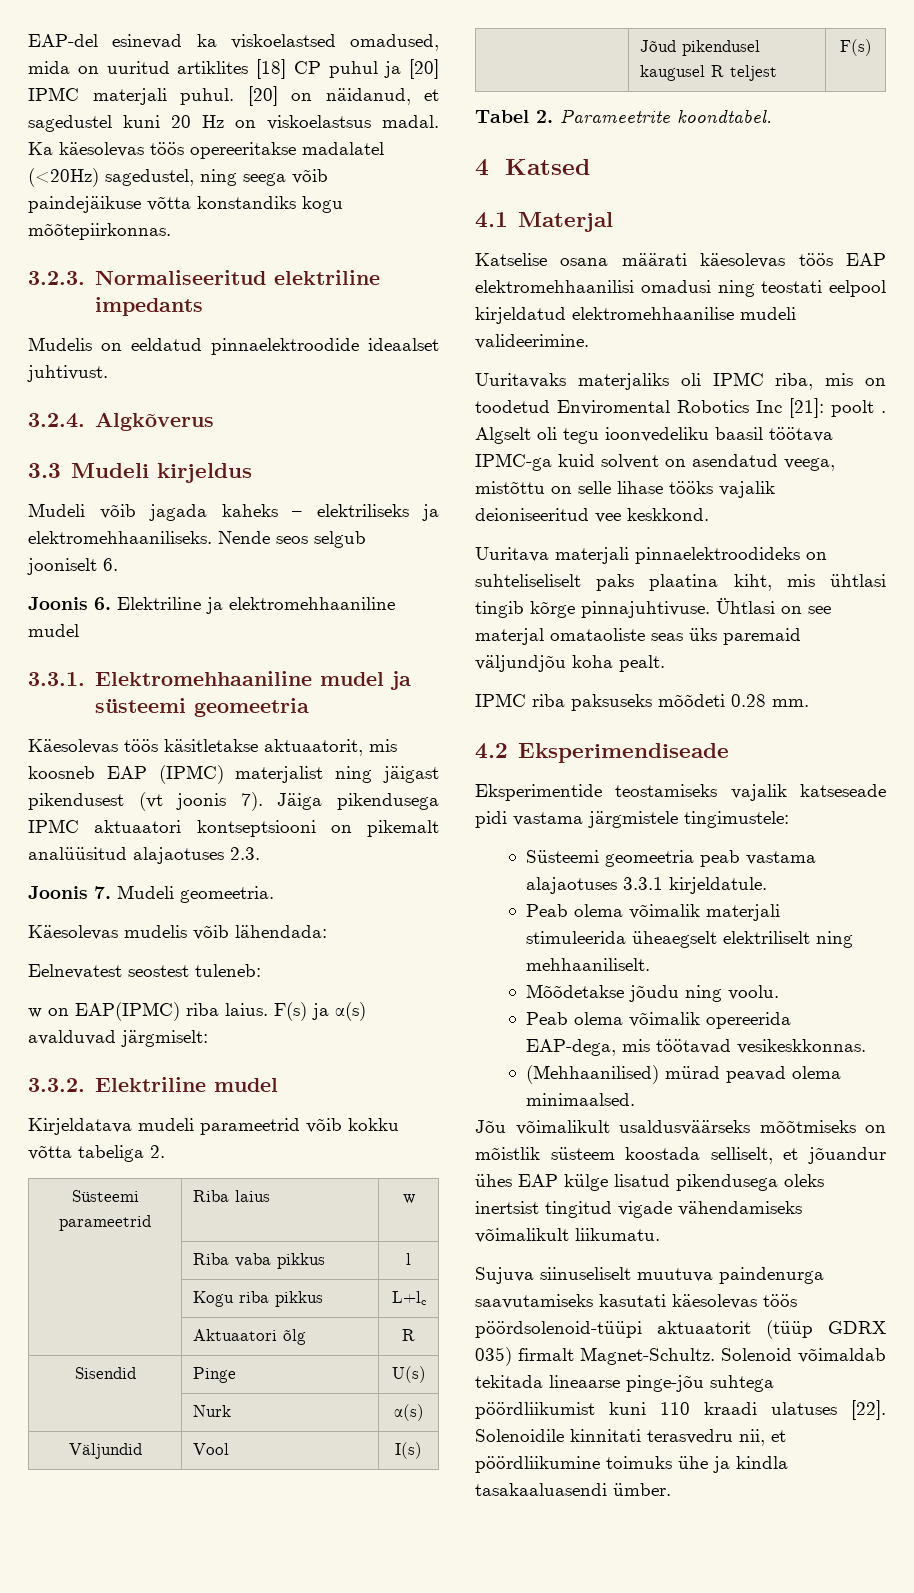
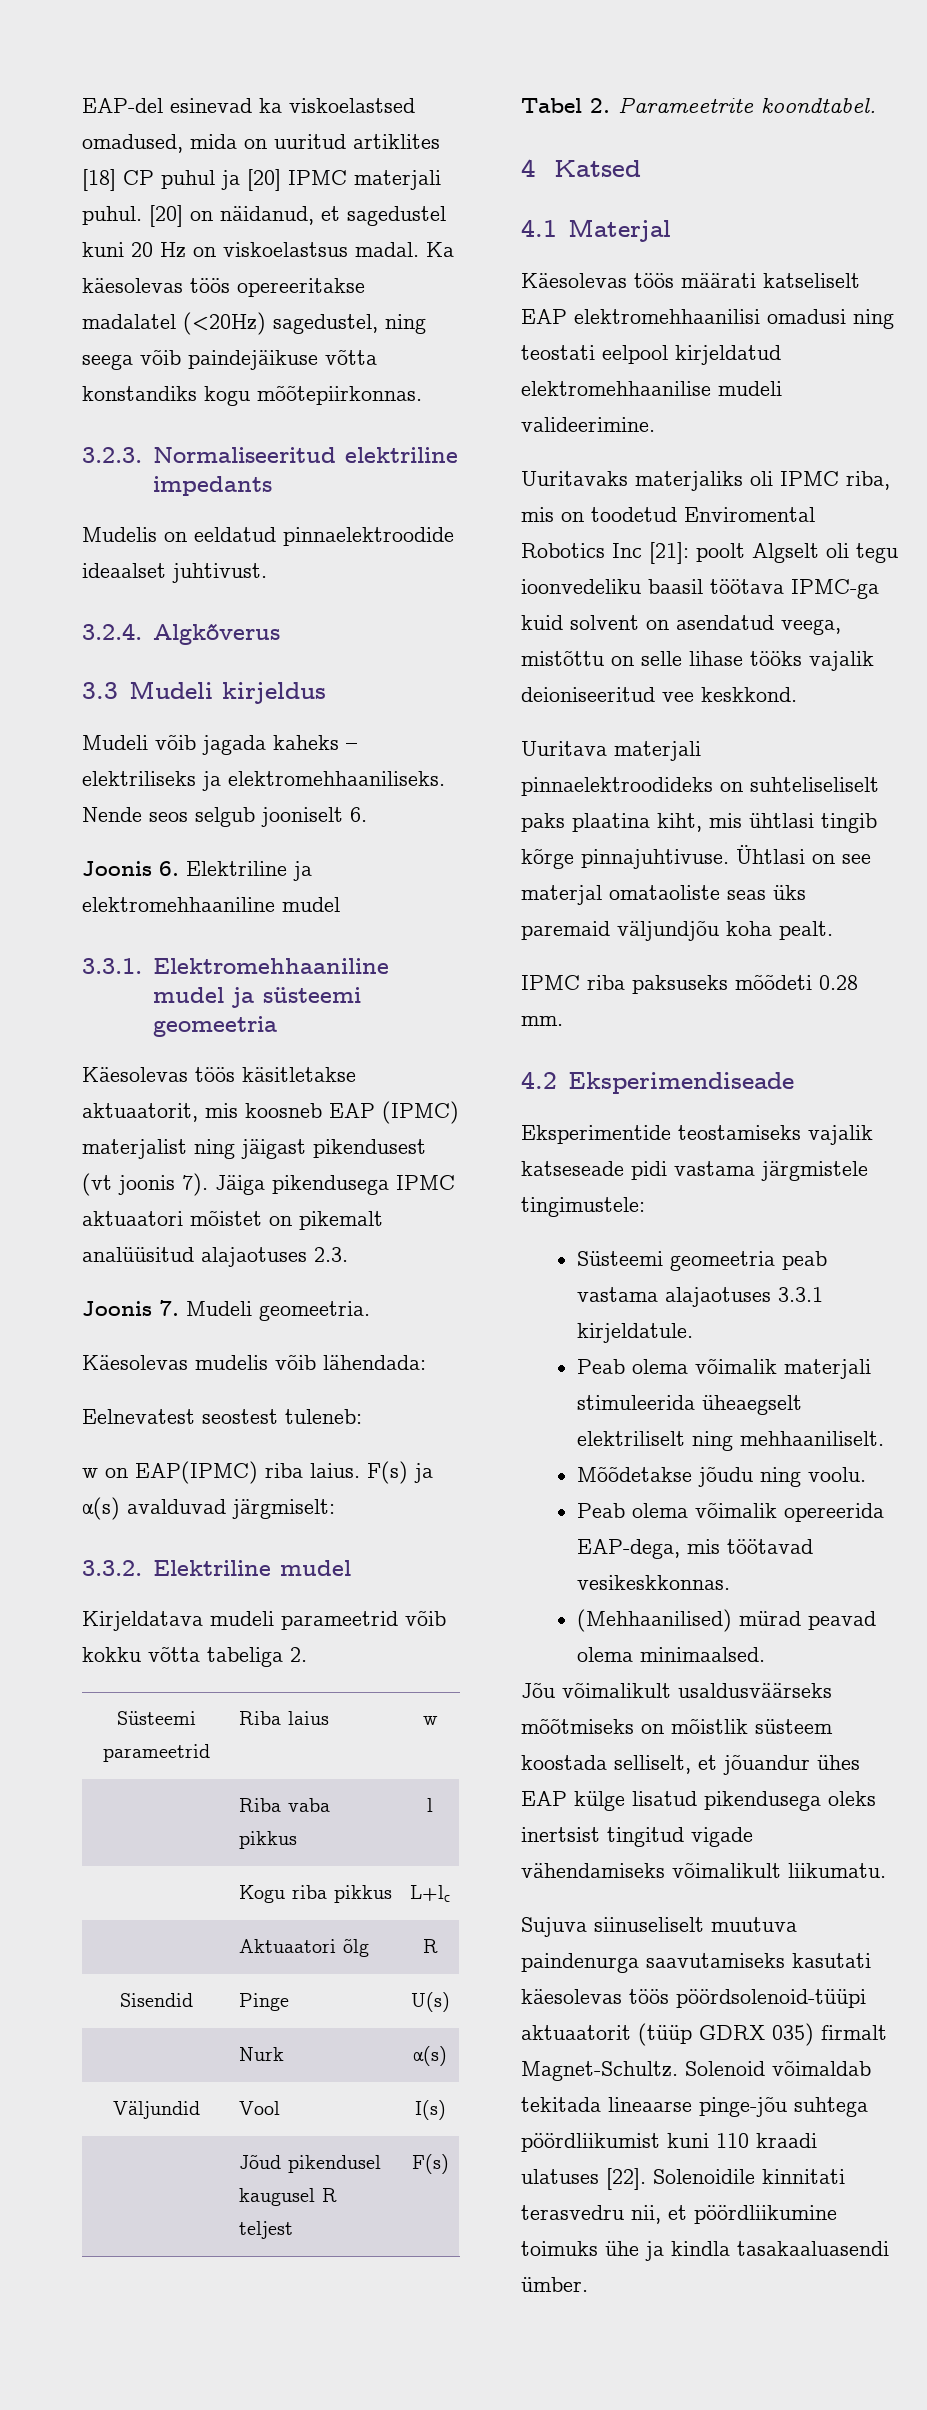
[196,820,316,837] kontseptsiooni -> [190,1210,262,1226] mõistet
[475,253,833,268] Katselise osana määrati käesolevas töös -> [521,273,860,288] Käesolevas töös määrati katseliselt
[881,411,886,413] . -> (745, 552) none

